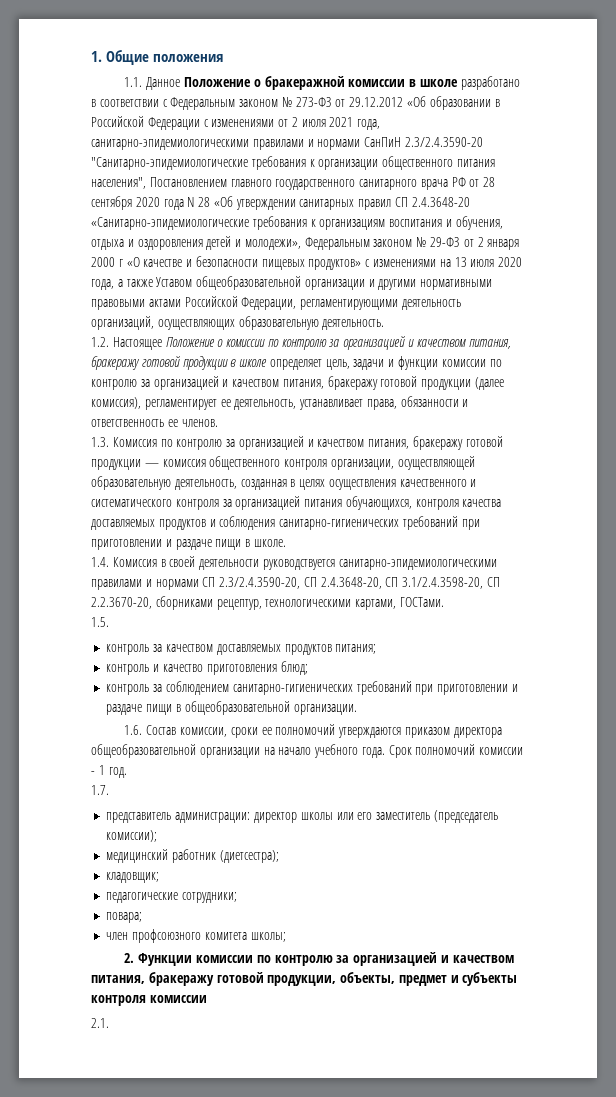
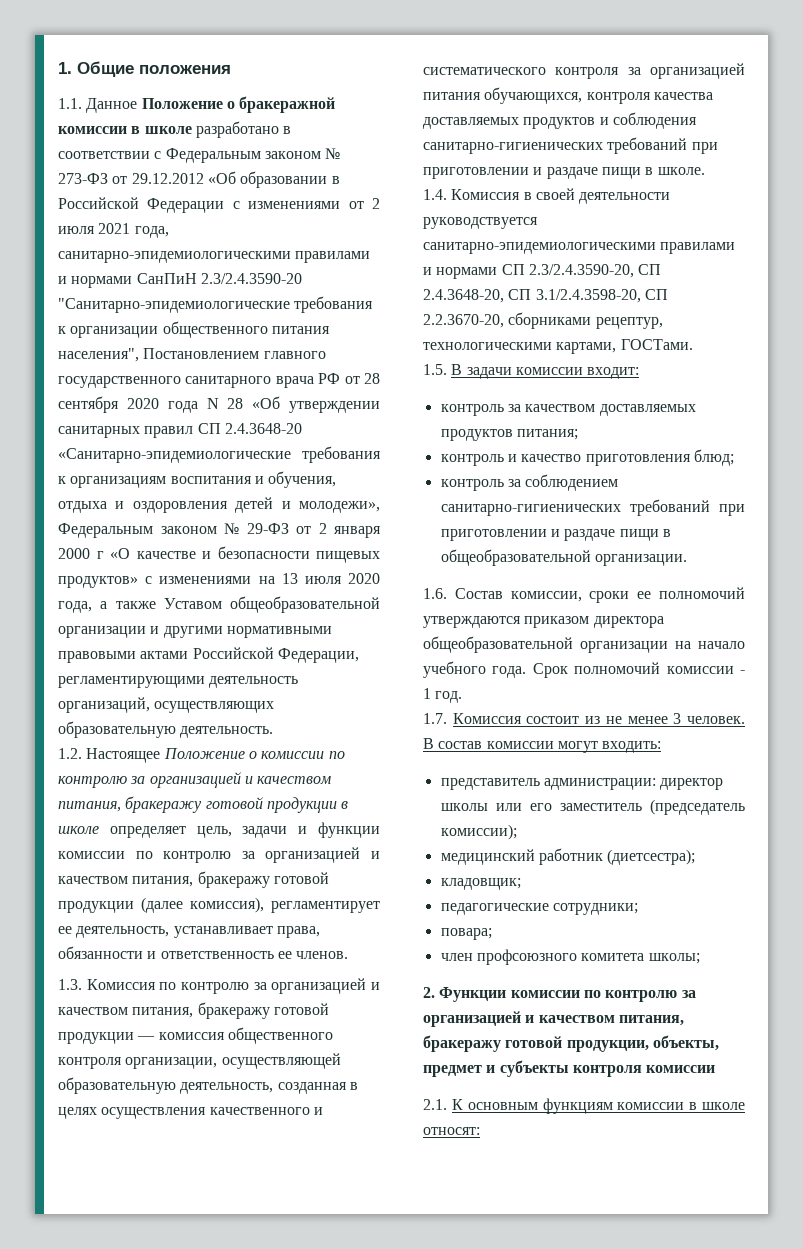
(109, 622) none -> [451,364,640,379] В задачи комиссии входит:
(109, 790) none -> [452,713,745,724] [423,738,662,753] Комиссия состоит из не менее 3 человек. В состав комиссии могут входить:
(109, 1023) none -> [451,1098,745,1114] [423,1127,480,1135] К основным функциям комиссии в школе относят:

